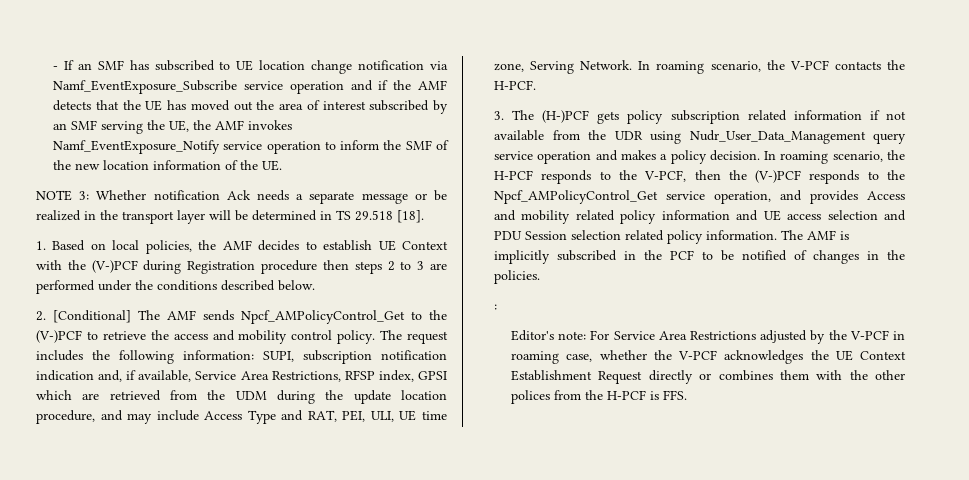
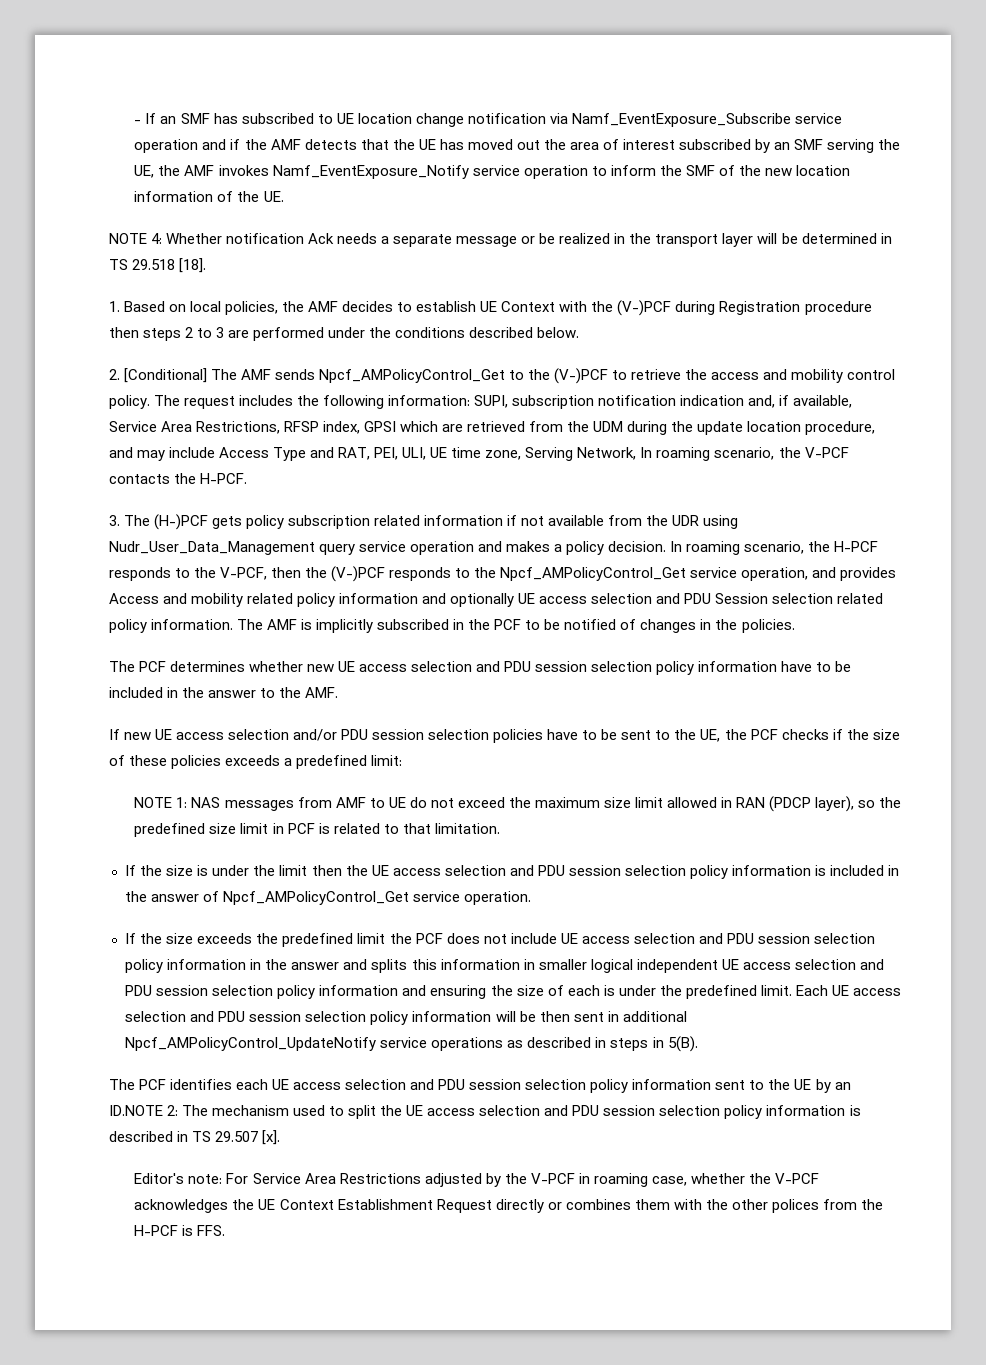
[79,191,90,200] 3: -> [150,233,162,244] 4:
[580,60,633,70] Network. -> [577,447,637,460] Network,
(759, 215) none -> [450,593,515,607] optionally
[494,304,498,310] : -> [108,661,852,675] [108,687,338,698] [108,729,900,743] [108,755,402,769] [134,796,902,812] [134,823,500,837] [125,865,900,879] [125,891,532,905] [125,933,876,947] [125,959,884,973] [125,985,902,999] [125,1011,687,1025] [125,1036,698,1052] [108,1079,851,1093] [108,1105,861,1119] [108,1130,280,1145] The PCF determines whether new UE access selection and PDU session selection policy information have to be included in the answer to the AMF. // If new UE access selection and/or PDU session selection policies have to be sent to the UE, the PCF checks if the size of these policies exceeds a predefined limit: // NOTE 1: NAS messages from AMF to UE do not exceed the maximum size limit allowed in RAN (PDCP layer), so the predefined size limit in PCF is related to that limitation. // If the size is under the limit then the UE access selection and PDU session selection policy information is included in the answer of Npcf_AMPolicyControl_Get service operation. // If the size exceeds the predefined limit the PCF does not include UE access selection and PDU session selection policy information in the answer and splits this information in smaller logical independent UE access selection and PDU session selection policy information and ensuring the size of each is under the predefined limit. Each UE access selection and PDU session selection policy information will be then sent in additional Npcf_AMPolicyControl_UpdateNotify service operations as described in steps in 5(B). // The PCF identifies each UE access selection and PDU session selection policy information sent to the UE by an ID.NOTE 2: The mechanism used to split the UE access selection and PDU session selection policy information is described in TS 29.507 [x].

